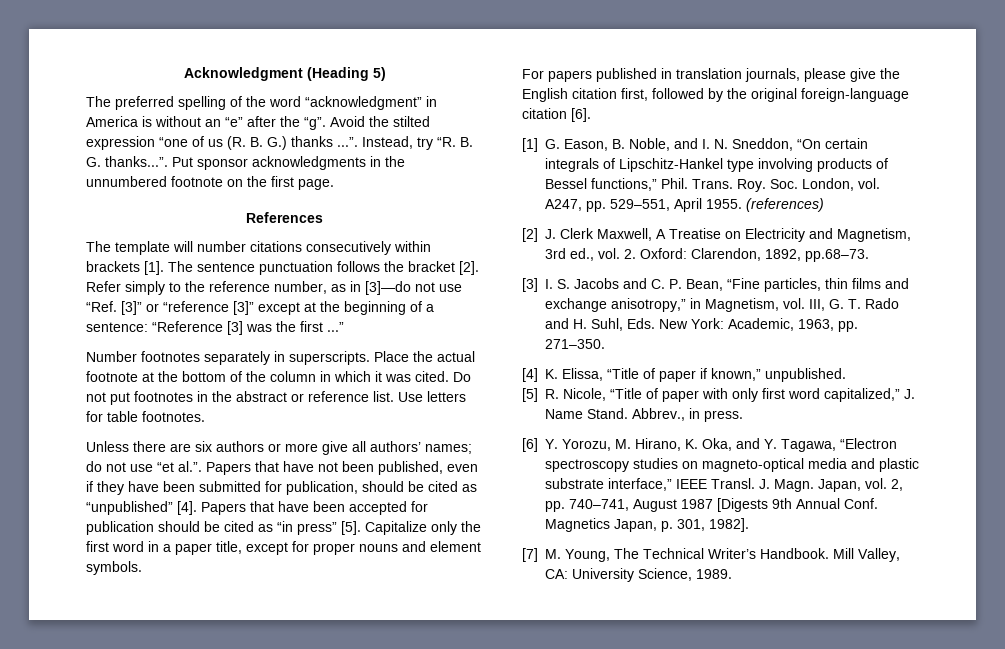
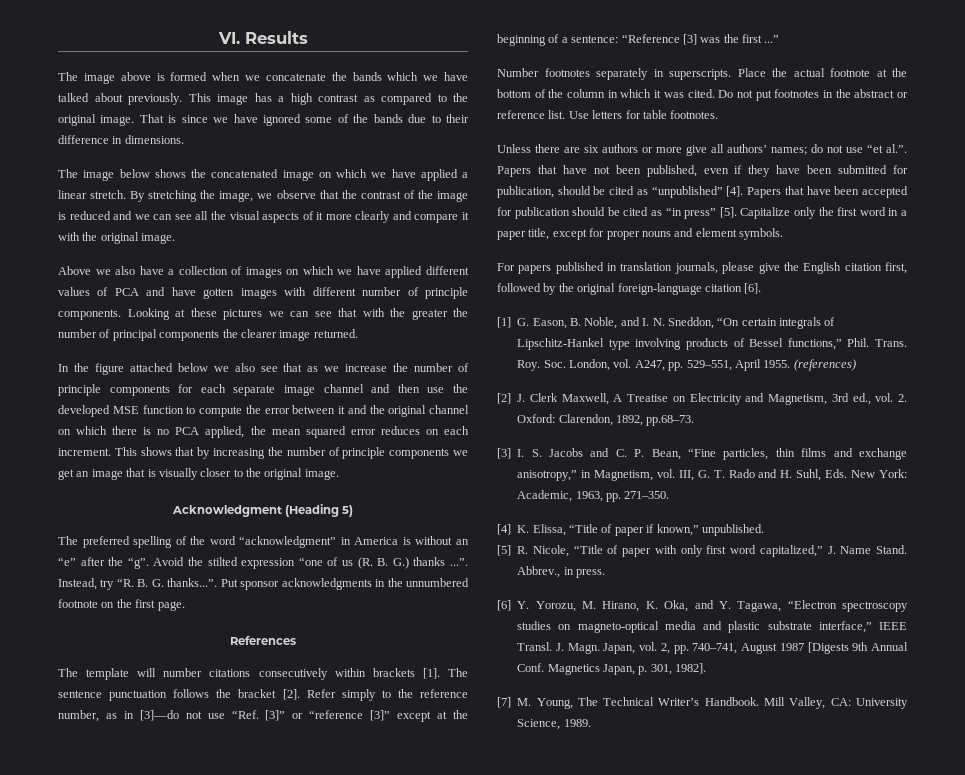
(183, 74) none -> [217,31,308,44] [58,72,468,84] [58,93,468,105] [58,114,470,126] [58,135,184,144] [58,169,468,181] [58,190,469,202] [58,211,469,223] [58,232,176,244] [58,266,470,278] [58,287,468,299] [58,308,468,320] [58,329,358,341] [58,363,469,375] [58,384,469,396] [58,405,469,417] [58,426,470,438] [58,447,468,459] [58,468,339,480] VI. Results // The image above is formed when we concatenate the bands which we have talked about previously. This image has a high contrast as compared to the original image. That is since we have ignored some of the bands due to their difference in dimensions. // The image below shows the concatenated image on which we have applied a linear stretch. By stretching the image, we observe that the contrast of the image is reduced and we can see all the visual aspects of it more clearly and compare it with the original image. // Above we also have a collection of images on which we have applied different values of PCA and have gotten images with different number of principle components. Looking at these pictures we can see that with the greater the number of principal components the clearer image returned. // In the figure attached below we also see that as we increase the number of principle components for each separate image channel and then use the developed MSE function to compute the error between it and the original channel on which there is no PCA applied, the mean squared error reduces on each increment. This shows that by increasing the number of principle components we get an image that is visually closer to the original image. //

